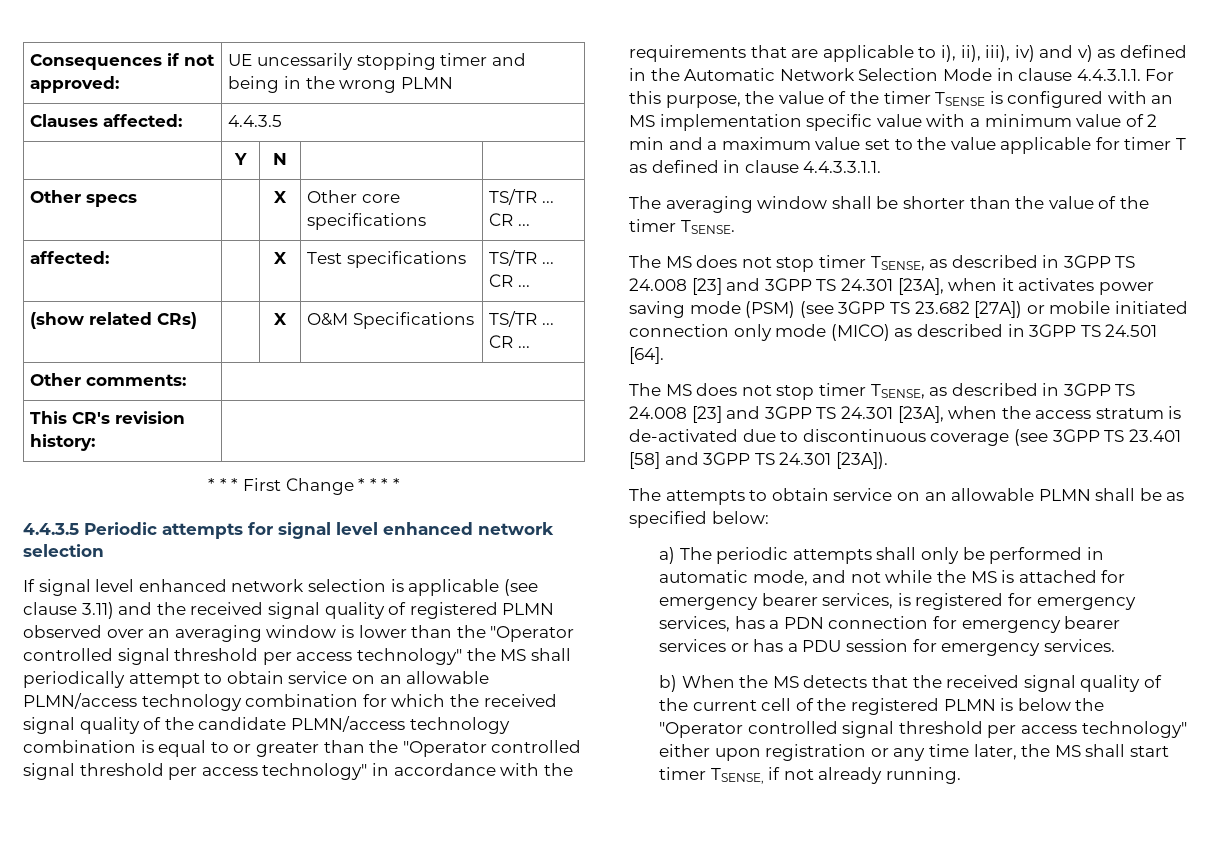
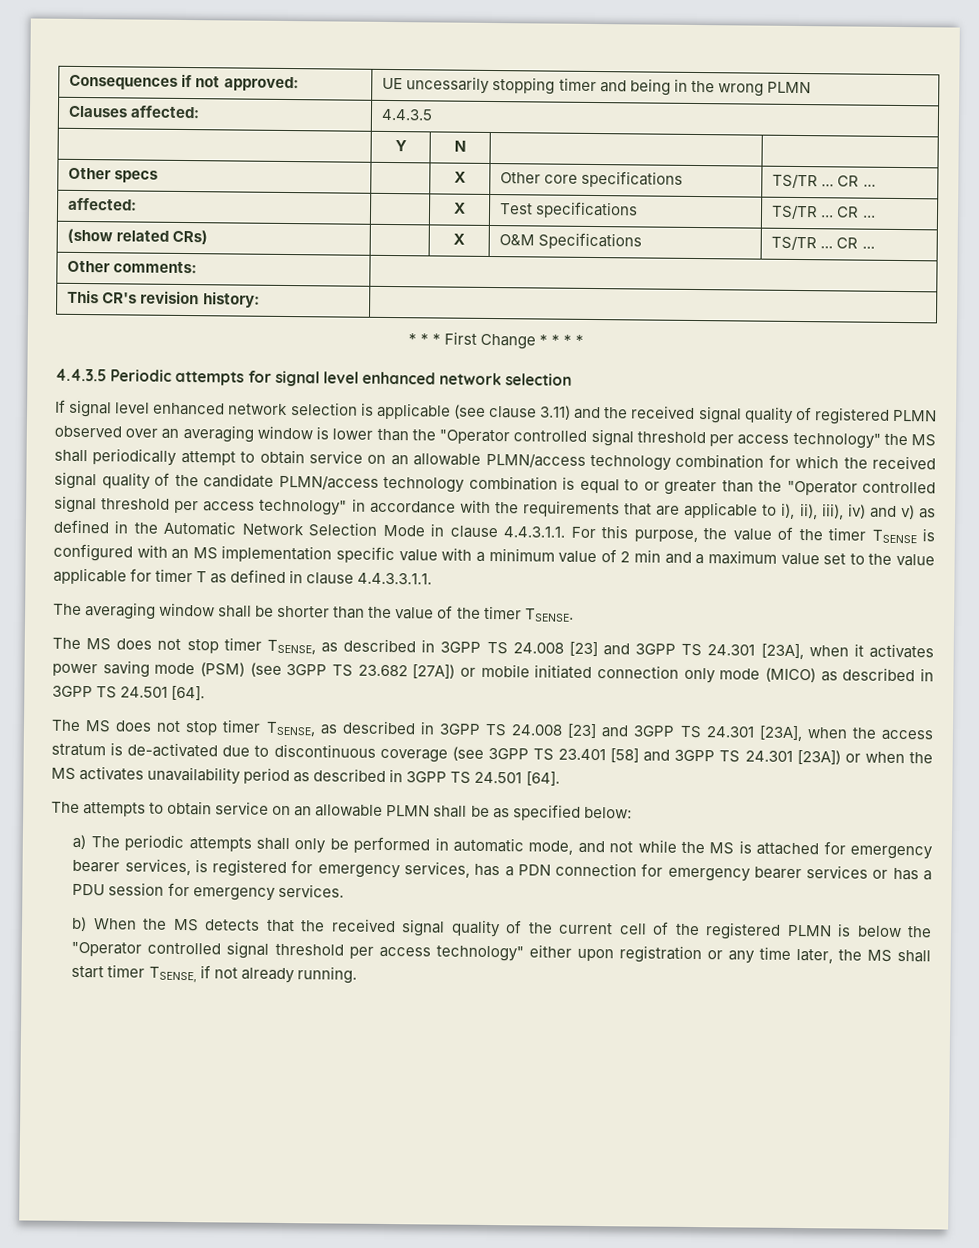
[835,452,888,469] [23A]). -> [796,750,934,765] [51,766,560,786] [23A]) or when the MS activates unavailability period as described in 3GPP TS 24.501 [64].

